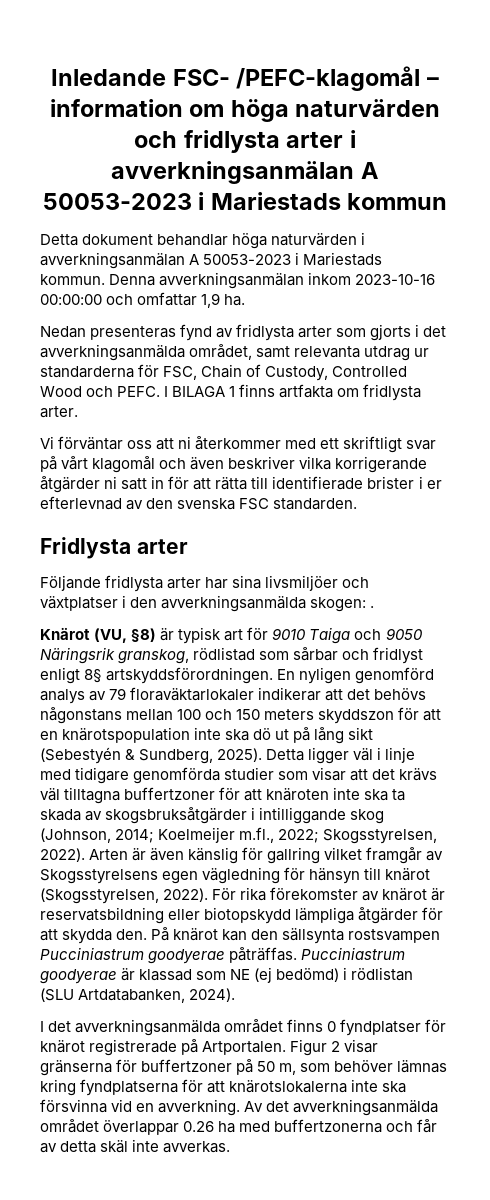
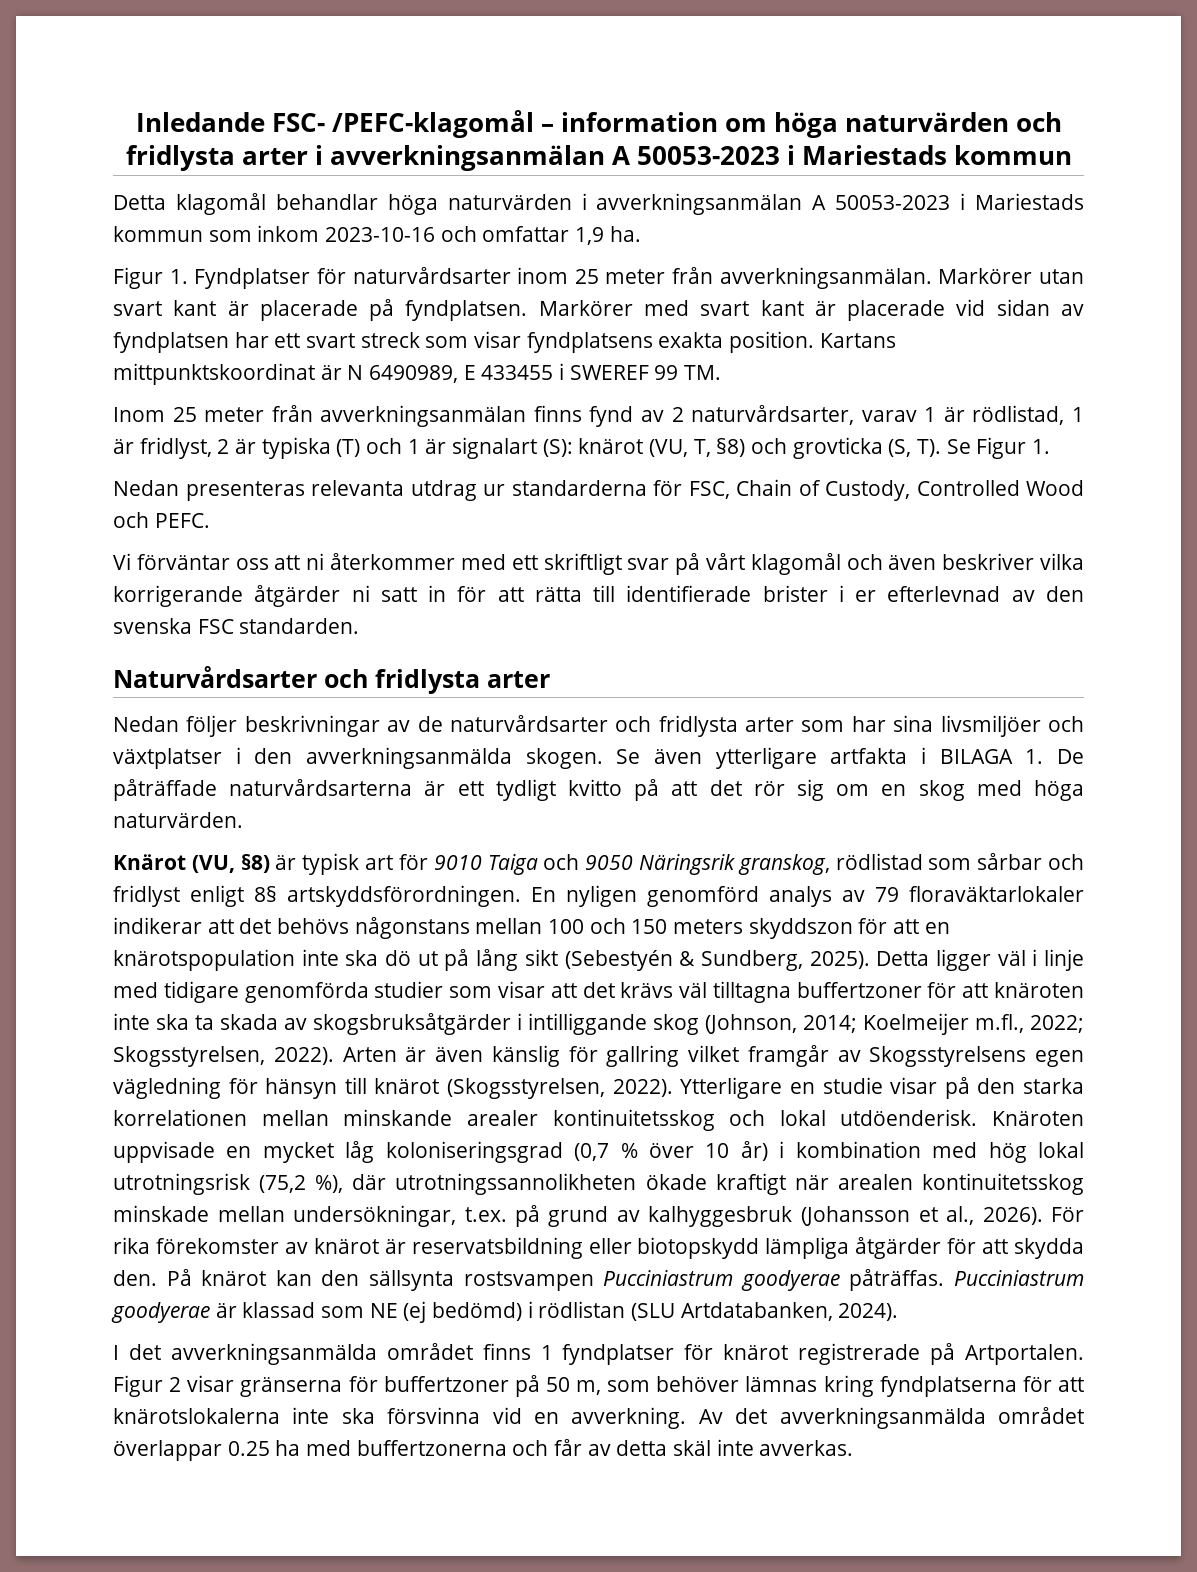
[82,234,154,245] dokument -> [175,193,266,215] klagomål
[40,272,305,289] kommun. Denna avverkningsanmälan -> [113,226,252,242] kommun som
[40,294,102,305] 00:00:00 -> (436, 234) none
[40,324,447,341] [40,344,291,361] Nedan presenteras fynd av fridlysta arter som gjorts i det avverkningsanmälda området, samt -> [113,267,1084,289] [113,299,1085,321] [113,331,896,353] [113,363,722,385] [113,405,1084,427] [113,437,1051,459] [113,480,305,501] Figur 1. Fyndplatser för naturvårdsarter inom 25 meter från avverkningsanmälan. Markörer utan svart kant är placerade på fyndplatsen. Markörer med svart kant är placerade vid sidan av fyndplatsen har ett svart streck som visar fyndplatsens exakta position. Kartans mittpunktskoordinat är N 6490989, E 433455 i SWEREF 99 TM. // Inom 25 meter från avverkningsanmälan finns fynd av 2 naturvårdsarter, varav 1 är rödlistad, 1 är fridlyst, 2 är typiska (T) och 1 är signalart (S): knärot (VU, T, §8) och grovticka (S, T). Se Figur 1. // Nedan presenteras
[164,384,422,401] [40,406,78,418] I BILAGA 1 finns artfakta om fridlysta arter. -> (210, 520) none
[40,537,188,559] [40,575,202,592] Fridlysta arter // Följande fridlysta arter -> [113,666,550,694] [113,715,845,737] Naturvårdsarter och fridlysta arter // Nedan följer beskrivningar av de naturvårdsarter och fridlysta arter som
[310,597,375,612] skogen: . -> [525,747,1084,769] [113,779,1085,801] [113,812,243,828] skogen. Se även ytterligare artfakta i BILAGA 1. De påträffade naturvårdsarterna är ett tydligt kvitto på att det rör sig om en skog med höga naturvärden.
(209, 895) none -> [680,1077,1084,1099] [113,1109,1084,1131] [113,1141,1085,1163] [113,1173,1084,1195] [113,1205,1043,1227] Ytterligare en studie visar på den starka korrelationen mellan minskande arealer kontinuitetsskog och lokal utdöenderisk. Knäroten uppvisade en mycket låg koloniseringsgrad (0,7 % över 10 år) i kombination med hög lokal utrotningsrisk (75,2 %), där utrotningssannolikheten ökade kraftigt när arealen kontinuitetsskog minskade mellan undersökningar, t.ex. på grund av kalhyggesbruk (Johansson et al., 2026).
[327,1021,337,1032] 0 -> [540,1345,553,1360] 1
[183,1121,215,1132] 0.26 -> [227,1441,270,1456] 0.25

